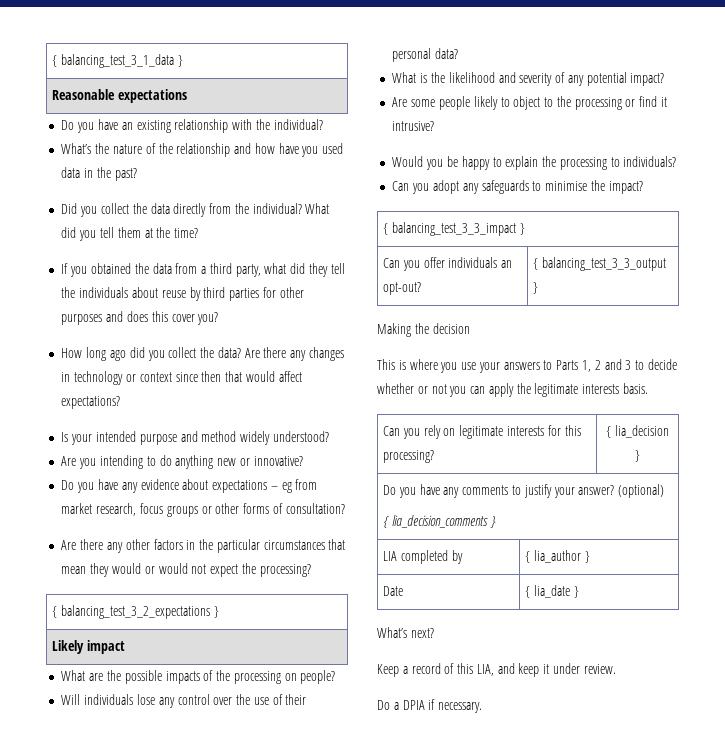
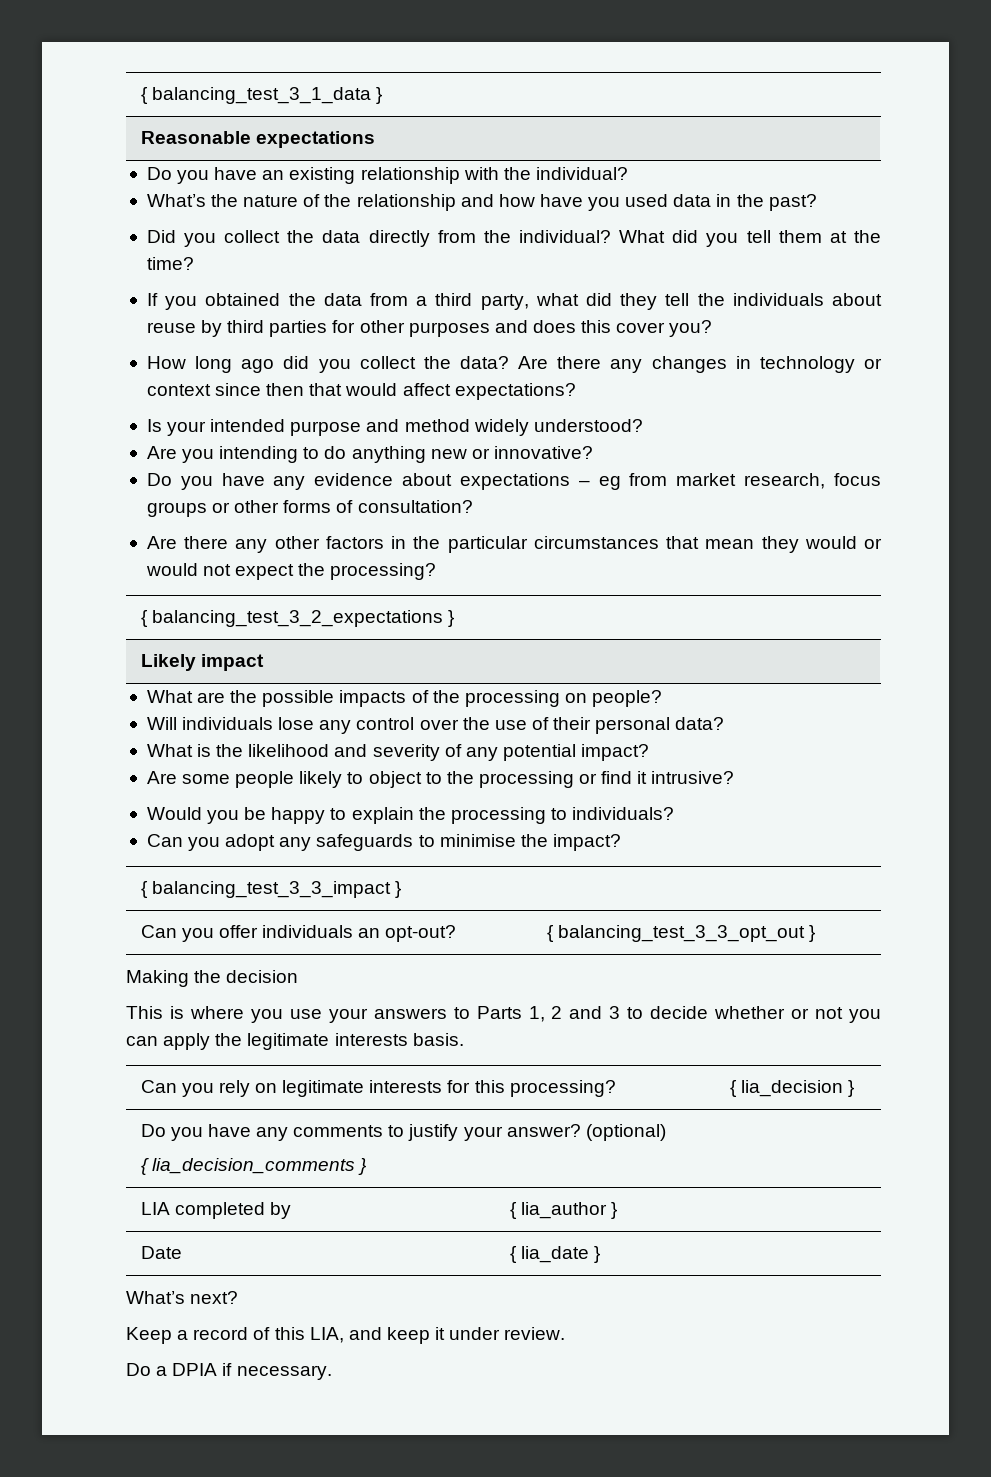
[541,257,666,271] balancing_test_3_3_output -> [557,925,805,942] balancing_test_3_3_opt_out

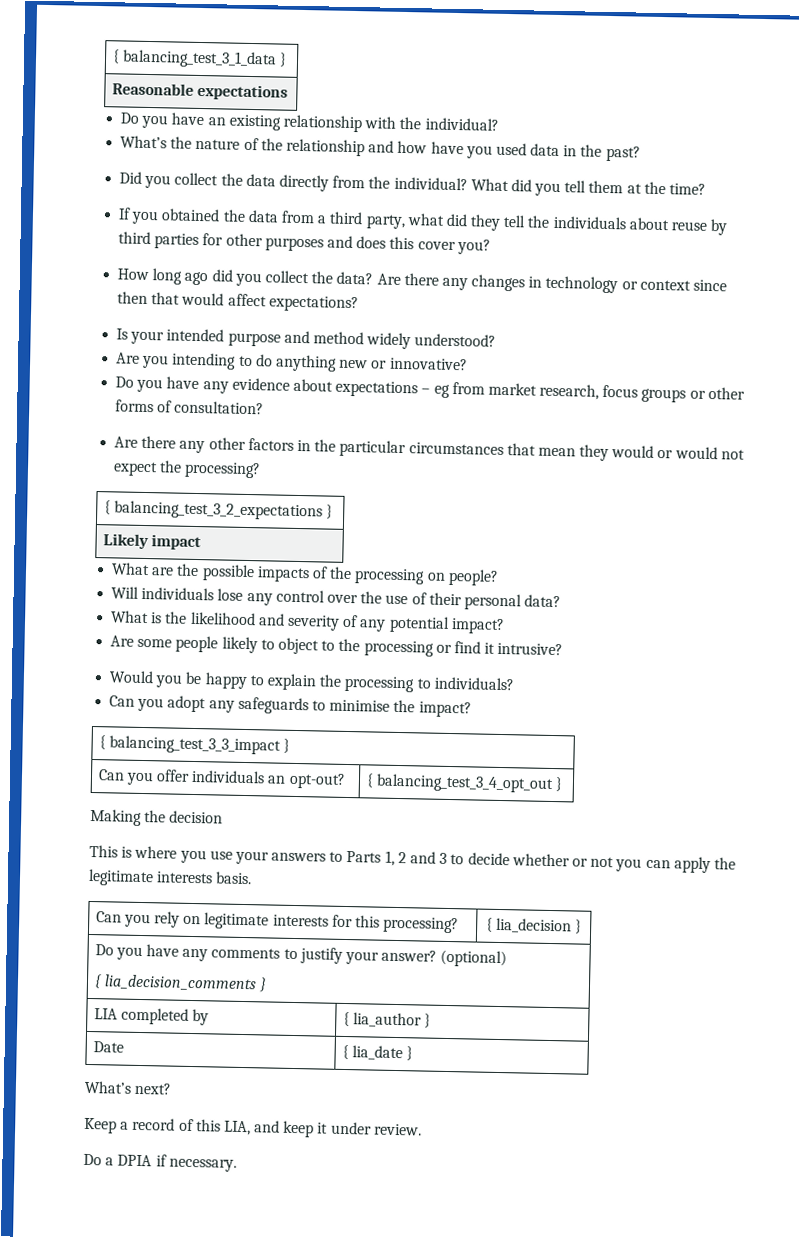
[557,925,805,942] balancing_test_3_3_opt_out -> [375,773,554,794] balancing_test_3_4_opt_out

